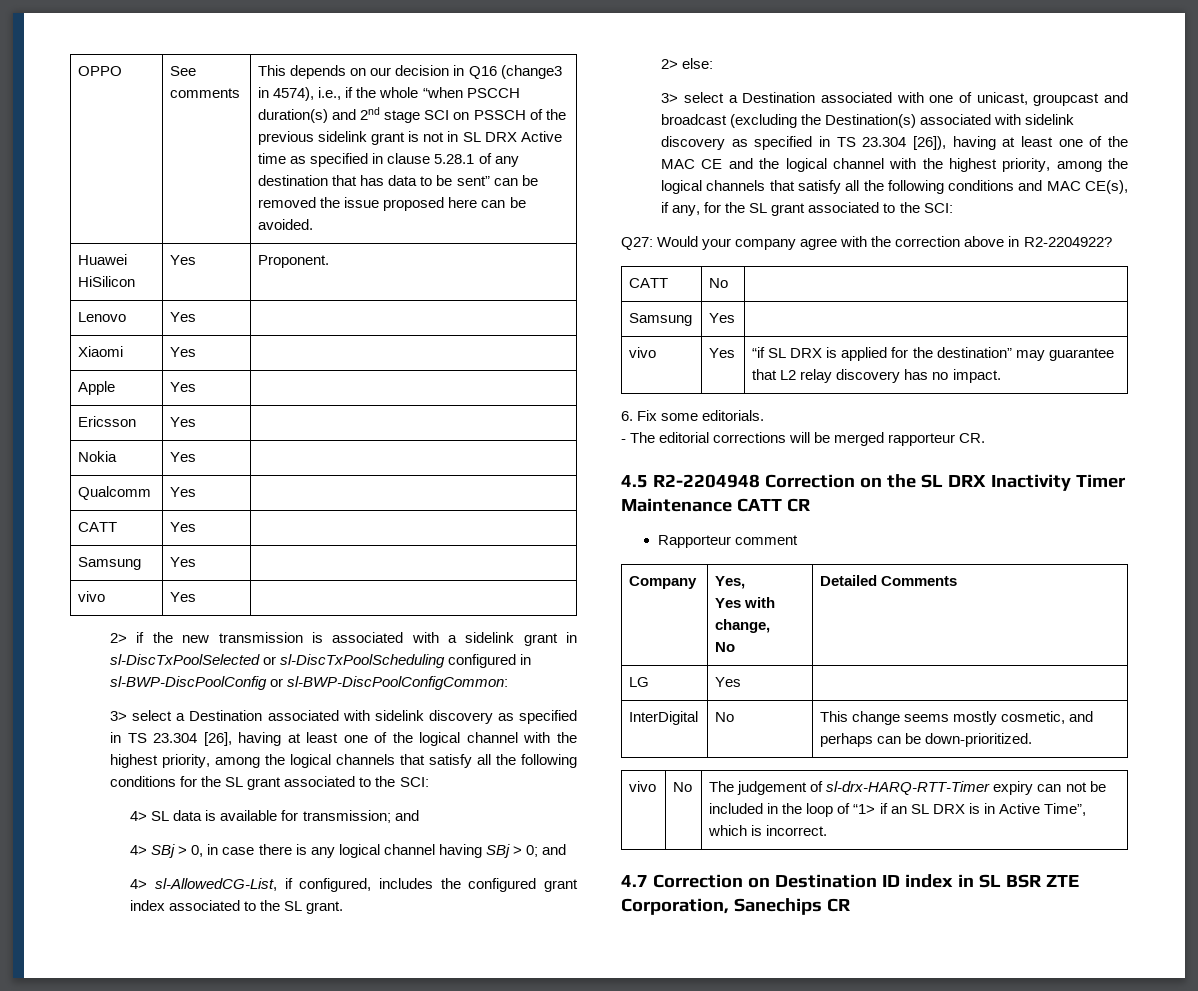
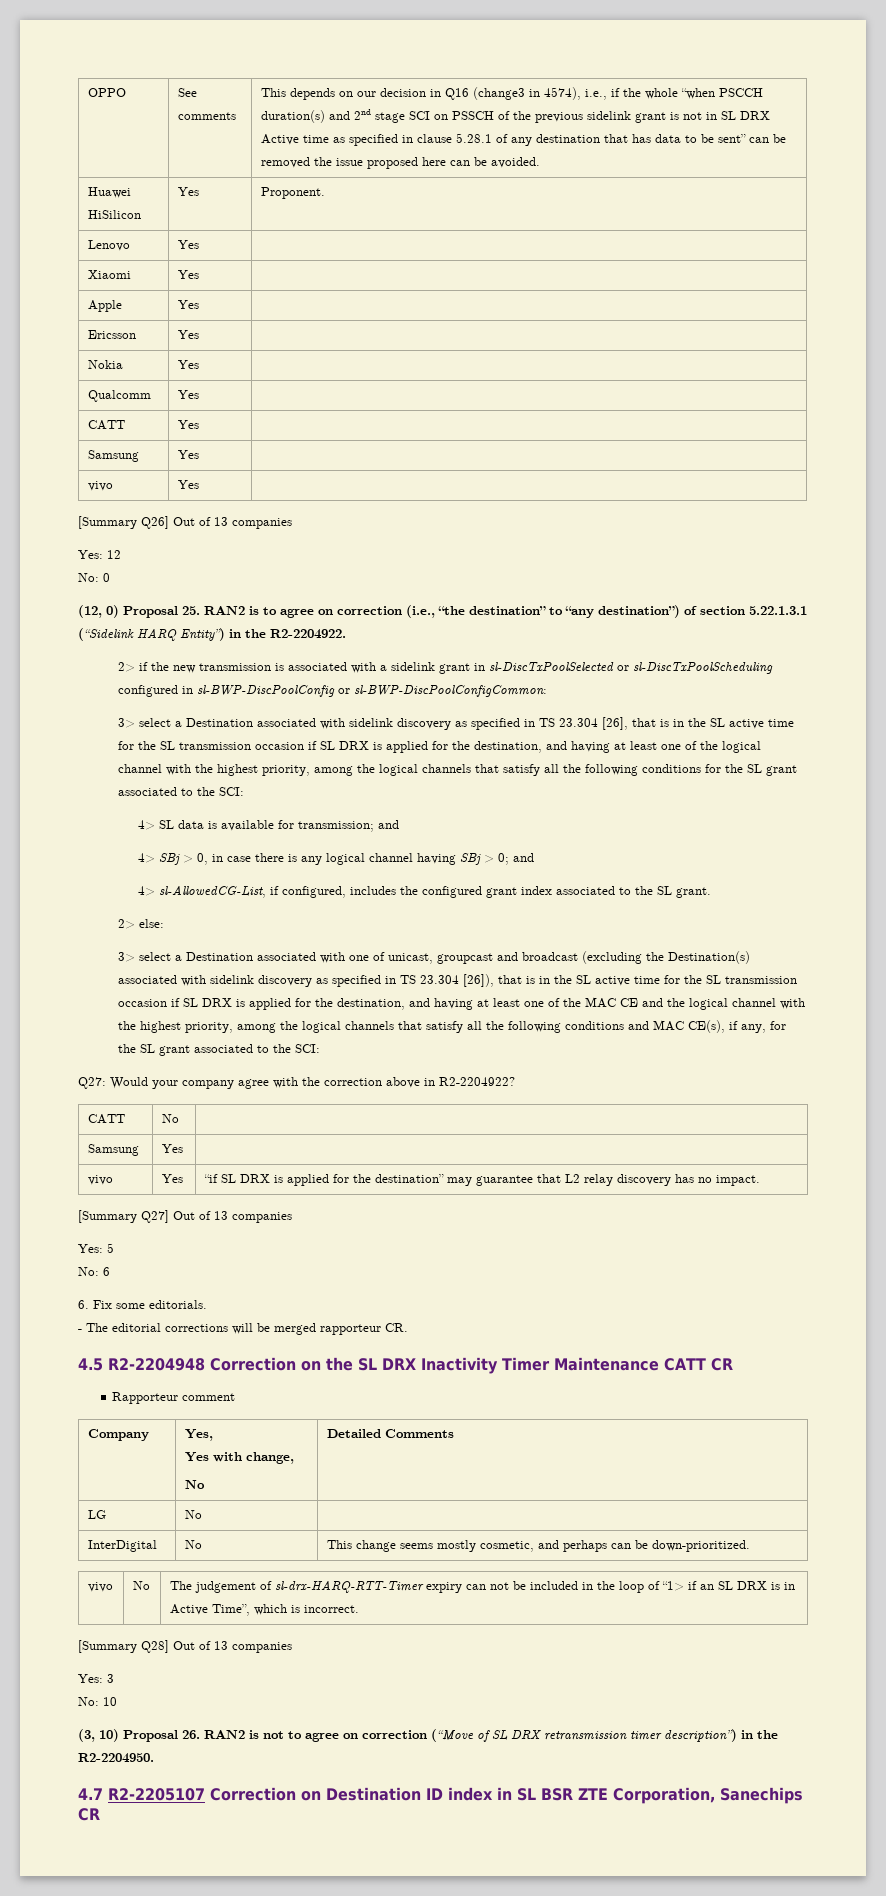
(197, 597) none -> [78,516,292,529] [78,550,121,559] [78,573,110,582] [78,605,807,618] [78,628,346,641] // [Summary Q26] Out of 13 companies // Yes: 12 // No: 0 // (12, 0) Proposal 25. RAN2 is to agree on correction (i.e., “the destination” to “any destination”) of section 5.22.1.3.1 (“Sidelink HARQ Entity”) in the R2-2204922.
(232, 739) none -> [632,718,795,729] [118,741,568,753] that is in the SL active time for the SL transmission occasion if SL DRX is applied for the destination, and
(947, 143) none -> [498,975,798,986] [118,998,431,1010] that is in the SL active time for the SL transmission occasion if SL DRX is applied for the destination, and
(1001, 376) none -> [78,1210,292,1223] [78,1243,114,1253] [78,1267,110,1276] // [Summary Q27] Out of 13 companies // Yes: 5 // No: 6
[715,677,742,687] Yes -> [184,1510,202,1519] No
(828, 830) none -> [78,1640,292,1653] [78,1674,114,1683] [78,1697,117,1706] [78,1729,778,1742] [78,1753,154,1763] // [Summary Q28] Out of 13 companies // Yes: 3 // No: 10 // (3, 10) Proposal 26. RAN2 is not to agree on correction (“Move of SL DRX retransmission timer description”) in the R2-2204950.
(648, 881) none -> [108,1788,205,1801] R2-2205107

